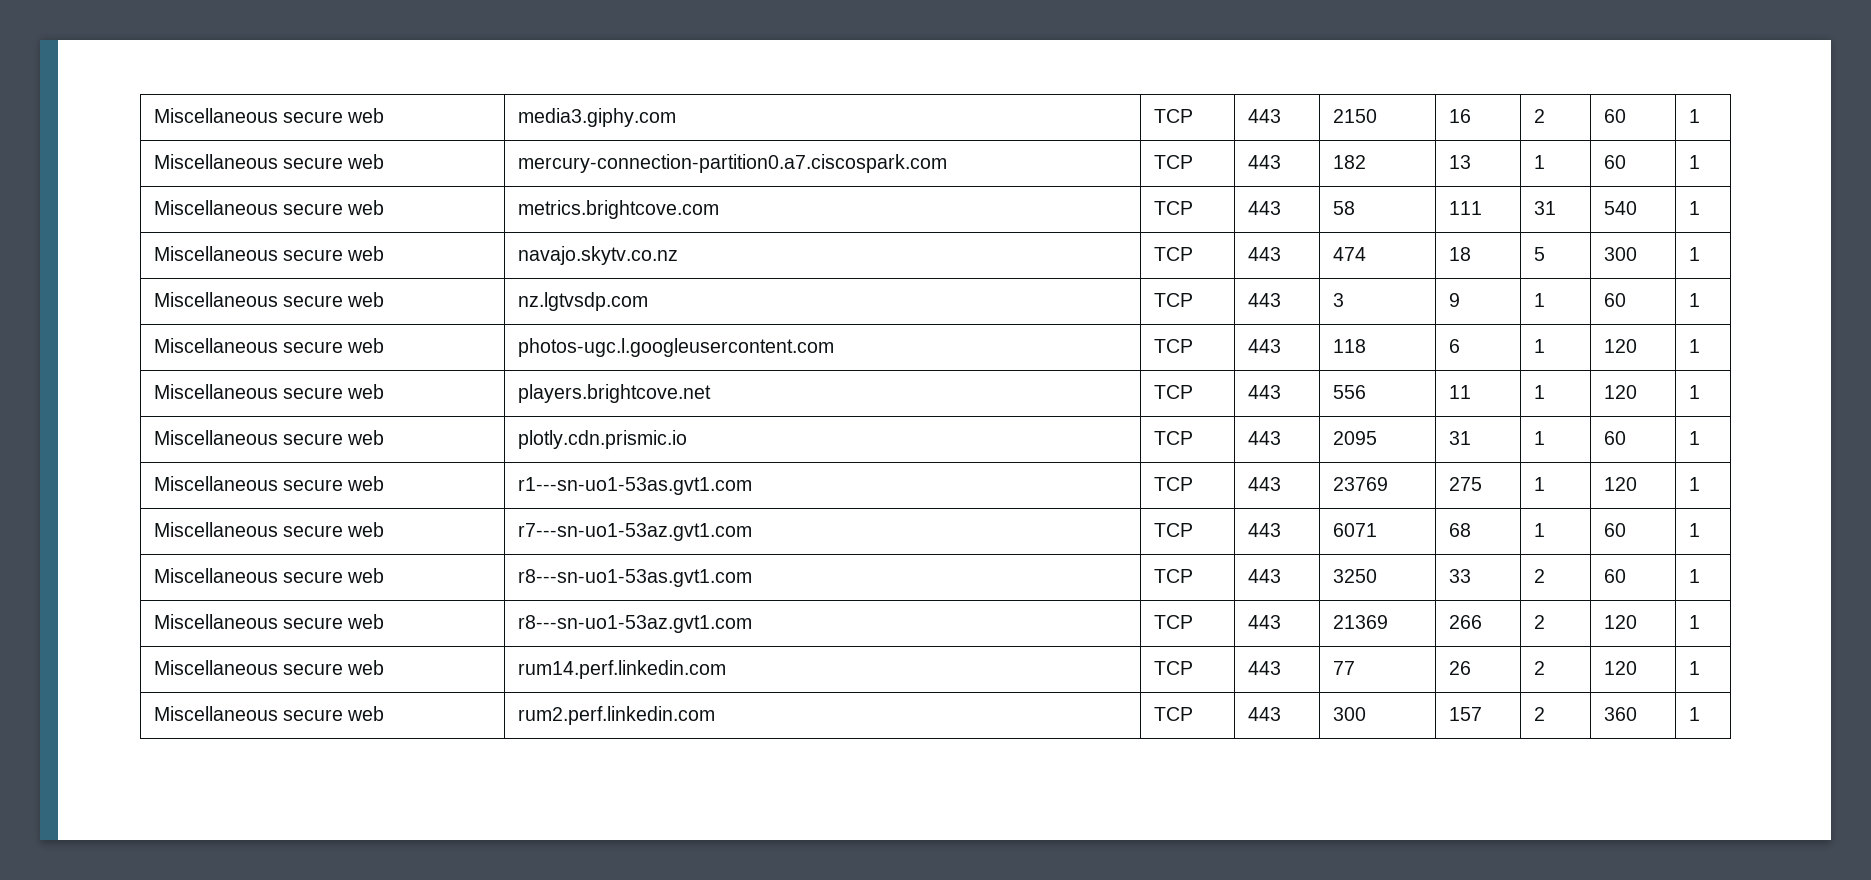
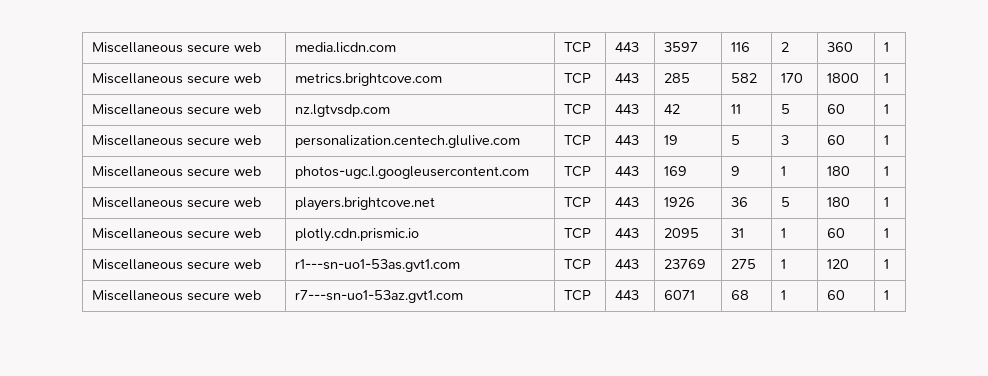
[153,108,385,123] [517,108,676,127] [1153,109,1193,123] [1247,109,1281,123] [1332,109,1377,123] [1448,109,1471,123] [1533,109,1545,123] [1603,109,1626,123] [1688,109,1700,123] [153,154,385,169] [517,154,947,173] [1153,155,1193,169] [1247,155,1281,169] [1332,155,1366,169] [1448,155,1471,169] [1533,155,1545,169] [1603,155,1626,169] Miscellaneous secure web | media3.giphy.com | TCP | 443 | 2150 | 16 | 2 | 60 | 1 // Miscellaneous secure web | mercury-connection-partition0.a7.ciscospark.com | TCP | 443 | 182 | 13 | 1 | 60 -> [92,42,262,53] [295,42,397,53] [564,42,592,53] [615,42,640,52] [664,42,699,52] [731,42,751,52] [781,42,790,52] [827,42,854,52] Miscellaneous secure web | media.licdn.com | TCP | 443 | 3597 | 116 | 2 | 360
[1332,201,1355,215] [1448,201,1482,215] [1533,201,1556,215] [1603,201,1637,215] [1688,201,1700,215] [153,246,385,261] [517,246,678,265] [1153,247,1193,261] [1247,247,1281,261] [1332,247,1366,261] [1448,247,1471,261] [1533,247,1545,261] [1603,247,1637,261] 58 | 111 | 31 | 540 | 1 // Miscellaneous secure web | navajo.skytv.co.nz | TCP | 443 | 474 | 18 | 5 | 300 -> [664,73,691,83] [731,73,758,83] [781,73,804,83] [827,73,860,83] 285 | 582 | 170 | 1800
[1332,293,1344,307] [1448,293,1460,307] [1533,293,1545,307] 3 | 9 | 1 -> [664,104,681,114] [731,104,742,114] [781,104,791,114] [827,104,846,114] [884,104,890,114] [92,135,262,146] [295,135,521,148] [564,135,592,146] [615,135,640,145] [664,135,679,145] [731,135,741,145] [781,135,790,145] 42 | 11 | 5 | 60 | 1 // Miscellaneous secure web | personalization.centech.glulive.com | TCP | 443 | 19 | 5 | 3
[1332,339,1366,353] [1448,339,1460,353] [1533,339,1545,353] [1603,339,1637,353] 118 | 6 | 1 | 120 -> [664,166,688,176] [731,166,741,176] [781,166,787,176] [827,166,851,176] 169 | 9 | 1 | 180
[1332,385,1366,399] [1448,385,1471,399] [1533,385,1545,399] [1603,385,1637,399] 556 | 11 | 1 | 120 -> [664,197,696,207] [731,197,749,207] [781,197,791,207] [827,197,851,207] 1926 | 36 | 5 | 180
[153,568,385,583] [517,569,752,587] [1153,569,1193,583] [1247,569,1281,583] [1332,569,1377,583] [1448,569,1471,583] [1533,569,1545,583] [1603,569,1626,583] [1688,569,1700,583] [153,614,385,629] [517,615,752,633] [1153,615,1193,629] [1247,615,1281,629] [1332,615,1388,629] [1448,615,1482,629] [1533,615,1545,629] [1603,615,1637,629] [1688,615,1700,629] [153,660,385,675] [517,660,726,679] [1153,661,1193,675] [1247,661,1281,675] [1332,661,1355,675] [1448,661,1471,675] [1533,661,1545,675] [1603,661,1637,675] [1688,661,1700,675] [153,706,385,721] [517,706,715,725] [1153,707,1193,721] [1247,707,1281,721] [1332,707,1366,721] [1448,707,1482,721] [1533,707,1545,721] [1603,707,1637,721] [1688,707,1700,721] // Miscellaneous secure web | r8---sn-uo1-53as.gvt1.com | TCP | 443 | 3250 | 33 | 2 | 60 | 1 // Miscellaneous secure web | r8---sn-uo1-53az.gvt1.com | TCP | 443 | 21369 | 266 | 2 | 120 | 1 // Miscellaneous secure web | rum14.perf.linkedin.com | TCP | 443 | 77 | 26 | 2 | 120 | 1 // Miscellaneous secure web | rum2.perf.linkedin.com | TCP | 443 | 300 | 157 | 2 | 360 | 1 -> (890, 295) none

